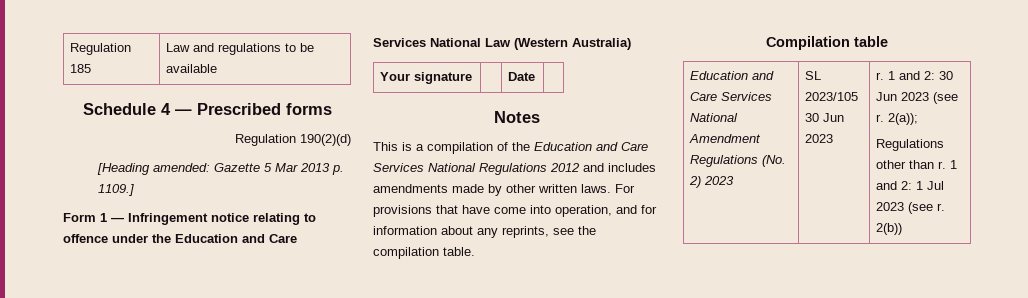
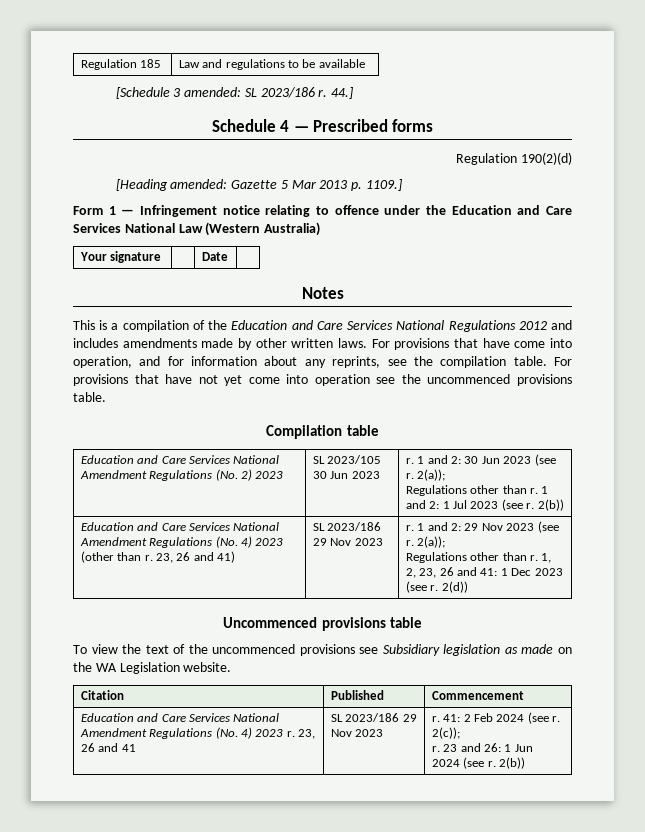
(218, 68) none -> [115,87,354,99] // [Schedule 3 amended: SL 2023/186 r. 44.]
(475, 251) none -> [554,357,572,366] [73,374,572,386] [73,392,106,402] For provisions that have not yet come into operation see the uncommenced provisions table.
(903, 229) none -> [80,522,280,531] [79,536,284,548] [80,551,236,563] [312,522,382,531] [312,538,383,546] [405,521,559,533] [405,536,446,548] [405,552,552,563] [405,567,563,578] [405,581,468,593] [223,617,422,631] [73,644,573,656] [73,662,232,674] [80,690,124,700] [330,690,384,700] [431,691,524,700] [80,713,280,722] [79,727,316,739] [80,743,136,752] [330,713,417,722] [330,729,384,737] [431,712,561,724] [431,727,460,739] [431,743,533,752] [431,757,526,769] // Education and Care Services National Amendment Regulations (No. 4) 2023 (other than r. 23, 26 and 41) | SL 2023/186 29 Nov 2023 | r. 1 and 2: 29 Nov 2023 (see r. 2(a)); // Regulations other than r. 1, 2, 23, 26 and 41: 1 Dec 2023 (see r. 2(d)) // Uncommenced provisions table // To view the text of the uncommenced provisions see Subsidiary legislation as made on the WA Legislation website. // Citation | Published | Commencement // Education and Care Services National Amendment Regulations (No. 4) 2023 r. 23, 26 and 41 | SL 2023/186 29 Nov 2023 | r. 41: 2 Feb 2024 (see r. 2(c)); // r. 23 and 26: 1 Jun 2024 (see r. 2(b))

